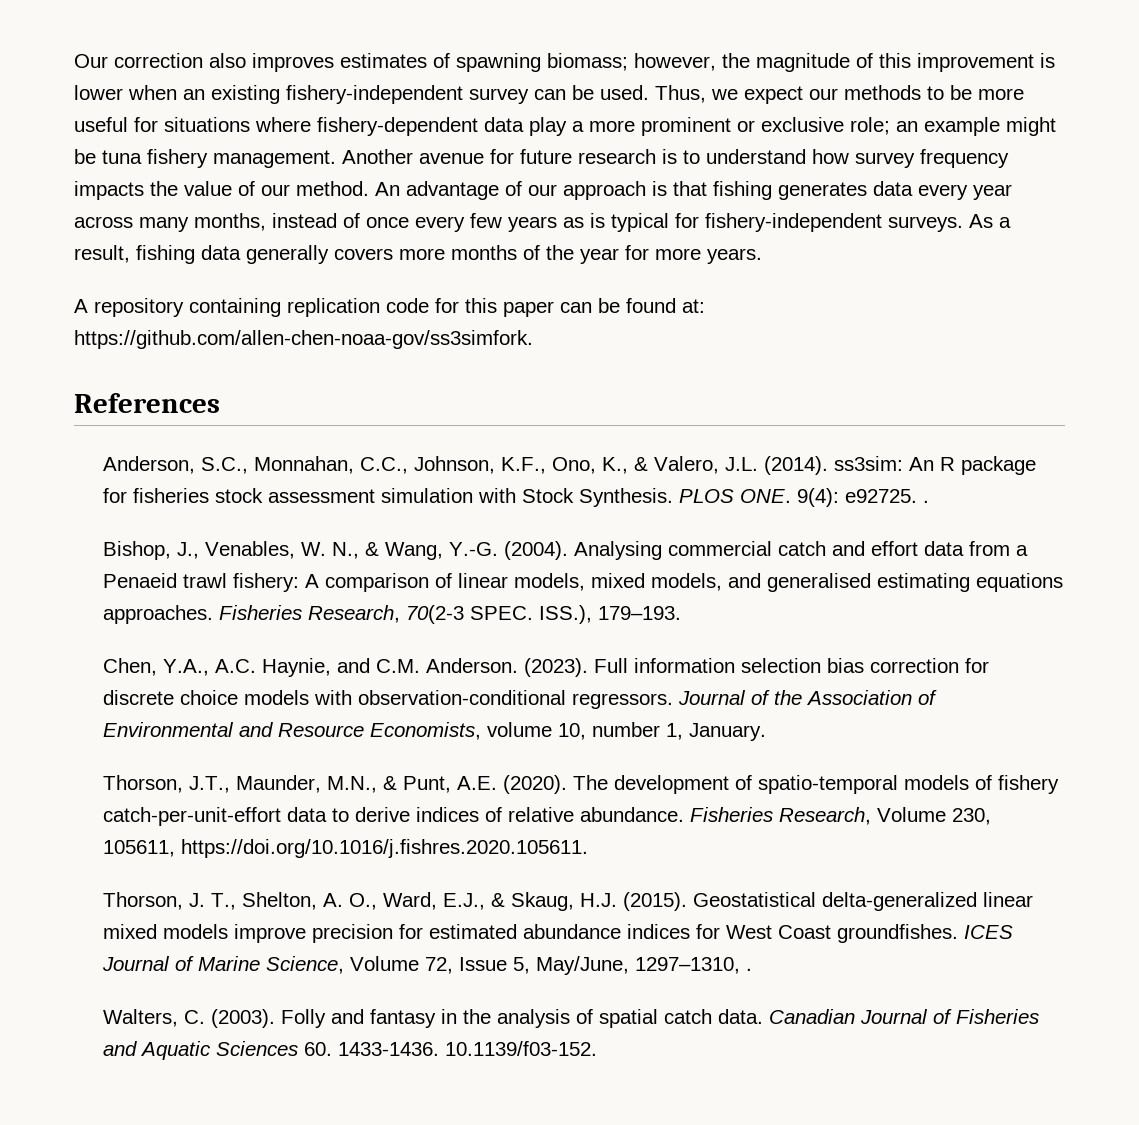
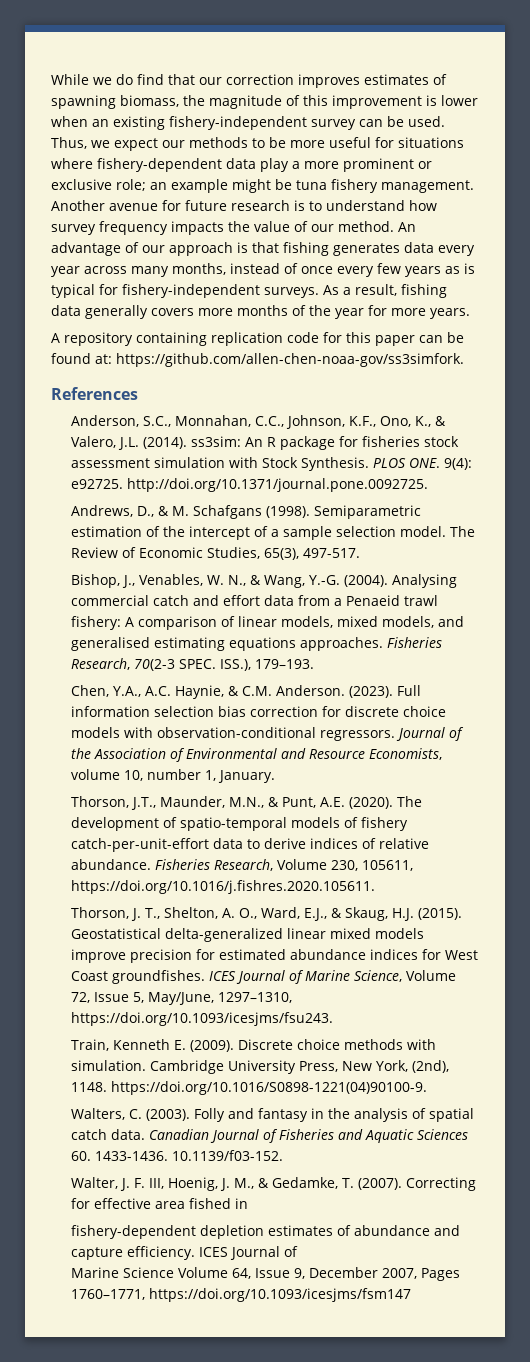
[74,53,246,68] Our correction also -> [51,74,294,85] While we do find that our correction
[547,53,716,71] biomass; however, -> [120,95,179,107] biomass,
[922,500,929,503] . -> [127,478,429,492] [71,505,422,519] [71,526,476,540] [71,547,361,560] http://doi.org/10.1371/journal.pone.0092725. // Andrews, D., & M. Schafgans (1998). Semiparametric estimation of the intercept of a sample selection model. The Review of Economic Studies, 65(3), 497-517.
[336,658,370,673] and -> [228,686,240,696] &
[745,968,752,971] . -> [71,1012,334,1026] [71,1039,437,1052] [71,1060,450,1074] [71,1081,428,1095] https://doi.org/10.1093/icesjms/fsu243. // Train, Kenneth E. (2009). Discrete choice methods with simulation. Cambridge University Press, New York, (2nd), 1148. https://doi.org/10.1016/S0898-1221(04)90100-9.
(597, 1048) none -> [71,1177,477,1191] [71,1198,249,1209] [71,1225,461,1239] [71,1246,299,1260] [71,1267,461,1281] [71,1288,412,1302] // Walter, J. F. III, Hoenig, J. M., & Gedamke, T. (2007). Correcting for effective area fished in // fishery-dependent depletion estimates of abundance and capture efficiency. ICES Journal of // Marine Science Volume 64, Issue 9, December 2007, Pages 1760–1771, https://doi.org/10.1093/icesjms/fsm147

